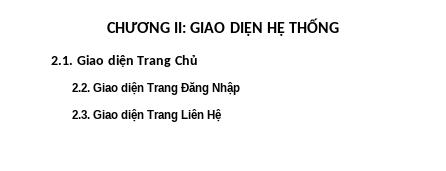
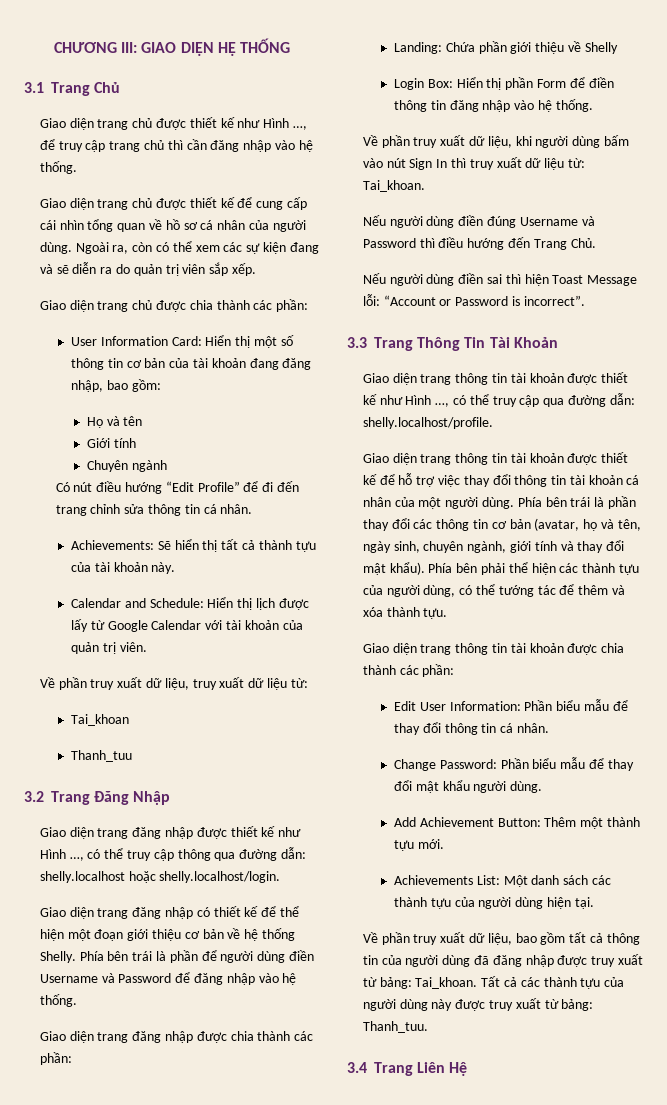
[174,22,187,33] II: -> [121,42,138,53] III:
[51,55,134,67] 2.1. Giao diện -> [24,82,44,93] 3.1
[71,82,145,95] 2.2. Giao diện -> [39,117,307,130] [39,139,313,152] [39,161,77,174] [39,197,307,210] [39,219,306,232] [39,241,319,254] [39,262,256,276] [39,299,309,312] [71,335,294,348] [71,358,312,370] [71,379,161,392] [86,416,143,428] [86,438,136,448] [86,460,167,472] [55,481,299,494] [55,504,253,516] [71,539,316,552] [71,562,176,574] [71,597,309,610] [71,619,303,632] [71,642,147,654] [39,677,308,690] [71,714,130,726] [71,750,133,762] [24,791,44,802] Giao diện trang chủ được thiết kế như Hình …, để truy cập trang chủ thì cần đăng nhập vào hệ thống. // Giao diện trang chủ được thiết kế để cung cấp cái nhìn tổng quan về hồ sơ cá nhân của người dùng. Ngoài ra, còn có thể xem các sự kiện đang và sẽ diễn ra do quản trị viên sắp xếp. // Giao diện trang chủ được chia thành các phần: // User Information Card: Hiển thị một số thông tin cơ bản của tài khoản đang đăng nhập, bao gồm: // Họ và tên // Giới tính // Chuyên ngành // Có nút điều hướng “Edit Profile” để đi đến trang chỉnh sửa thông tin cá nhân. // Achievements: Sẽ hiển thị tất cả thành tựu của tài khoản này. // Calendar and Schedule: Hiển thị lịch được lấy từ Google Calendar với tài khoản của quản trị viên. // Về phần truy xuất dữ liệu, truy xuất dữ liệu từ: // Tai_khoan // Thanh_tuu // 3.2
[71,109,145,122] 2.3. Giao diện -> [39,826,302,839] [39,847,306,861] [39,871,281,883] [39,906,299,919] [39,928,295,941] [39,950,314,963] [39,972,297,985] [39,994,77,1007] [39,1031,314,1043] [39,1052,72,1065] [394,41,618,54] [394,77,614,90] [394,99,593,112] [362,135,629,148] [362,157,585,170] [362,180,425,192] [362,215,595,228] [362,237,596,250] [362,273,638,286] [362,294,585,306] [347,337,558,351] [362,372,629,385] [362,393,635,407] [362,417,493,429] [362,452,629,465] [362,473,640,487] [362,496,636,509] [362,518,641,531] [362,540,625,553] [362,562,639,575] [362,584,625,597] [362,607,448,619] [362,643,625,655] [362,664,455,677] [394,699,628,711] [394,722,549,735] [394,757,634,771] [394,780,543,793] [394,817,640,829] [394,839,444,851] [394,875,611,887] [394,897,594,909] [362,932,640,945] [362,954,643,967] [362,976,625,989] [362,998,594,1011] [362,1021,428,1033] [347,1062,367,1073] Giao diện trang đăng nhập được thiết kế như Hình …, có thể truy cập thông qua đường dẫn: shelly.localhost hoặc shelly.localhost/login. // Giao diện trang đăng nhập có thiết kế để thể hiện một đoạn giới thiệu cơ bản về hệ thống Shelly. Phía bên trái là phần để người dùng điền Username và Password để đăng nhập vào hệ thống. // Giao diện trang đăng nhập được chia thành các phần: // Landing: Chứa phần giới thiệu về Shelly // Login Box: Hiển thị phần Form để điền thông tin đăng nhập vào hệ thống. // Về phần truy xuất dữ liệu, khi người dùng bấm vào nút Sign In thì truy xuất dữ liệu từ: Tai_khoan. // Nếu người dùng điền đúng Username và Password thì điều hướng đến Trang Chủ. // Nếu người dùng điền sai thì hiện Toast Message lỗi: “Account or Password is incorrect”. // 3.3 Trang Thông Tin Tài Khoản // Giao diện trang thông tin tài khoản được thiết kế như Hình …, có thể truy cập qua đường dẫn: shelly.localhost/profile. // Giao diện trang thông tin tài khoản được thiết kế để hỗ trợ việc thay đổi thông tin tài khoản cá nhân của một người dùng. Phía bên trái là phần thay đổi các thông tin cơ bản (avatar, họ và tên, ngày sinh, chuyên ngành, giới tính và thay đổi mật khẩu). Phía bên phải thể hiện các thành tựu của người dùng, có thể tướng tác để thêm và xóa thành tựu. // Giao diện trang thông tin tài khoản được chia thành các phần: // Edit User Information: Phần biểu mẫu để thay đổi thông tin cá nhân. // Change Password: Phần biểu mẫu để thay đổi mật khẩu người dùng. // Add Achievement Button: Thêm một thành tựu mới. // Achievements List: Một danh sách các thành tựu của người dùng hiện tại. // Về phần truy xuất dữ liệu, bao gồm tất cả thông tin của người dùng đã đăng nhập được truy xuất từ bảng: Tai_khoan. Tất cả các thành tựu của người dùng này được truy xuất từ bảng: Thanh_tuu. // 3.4

